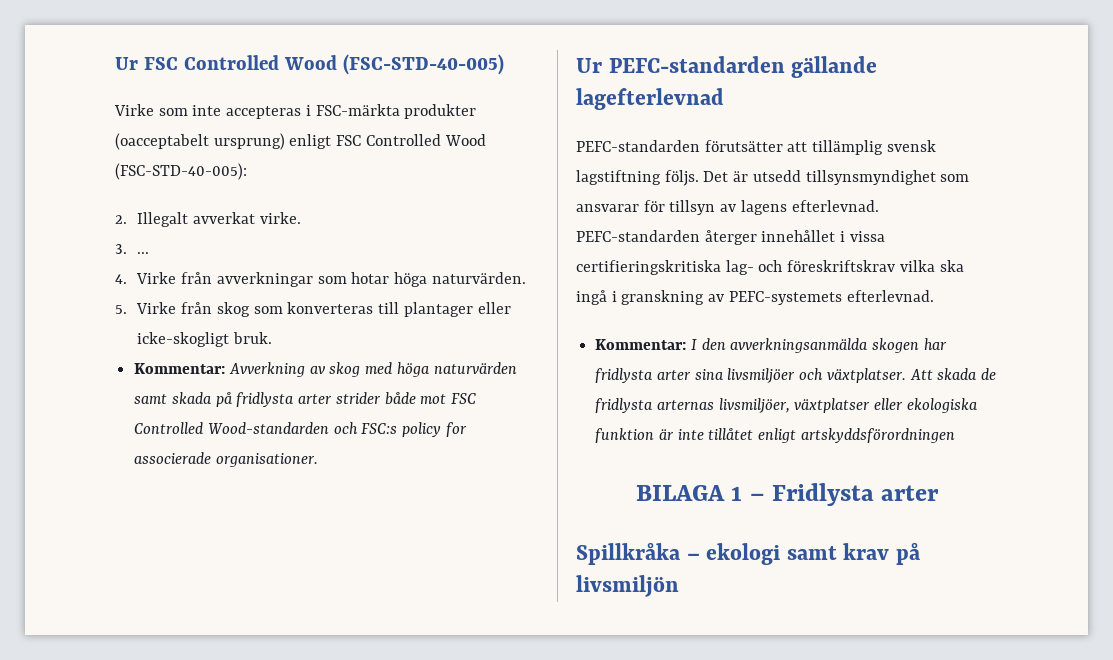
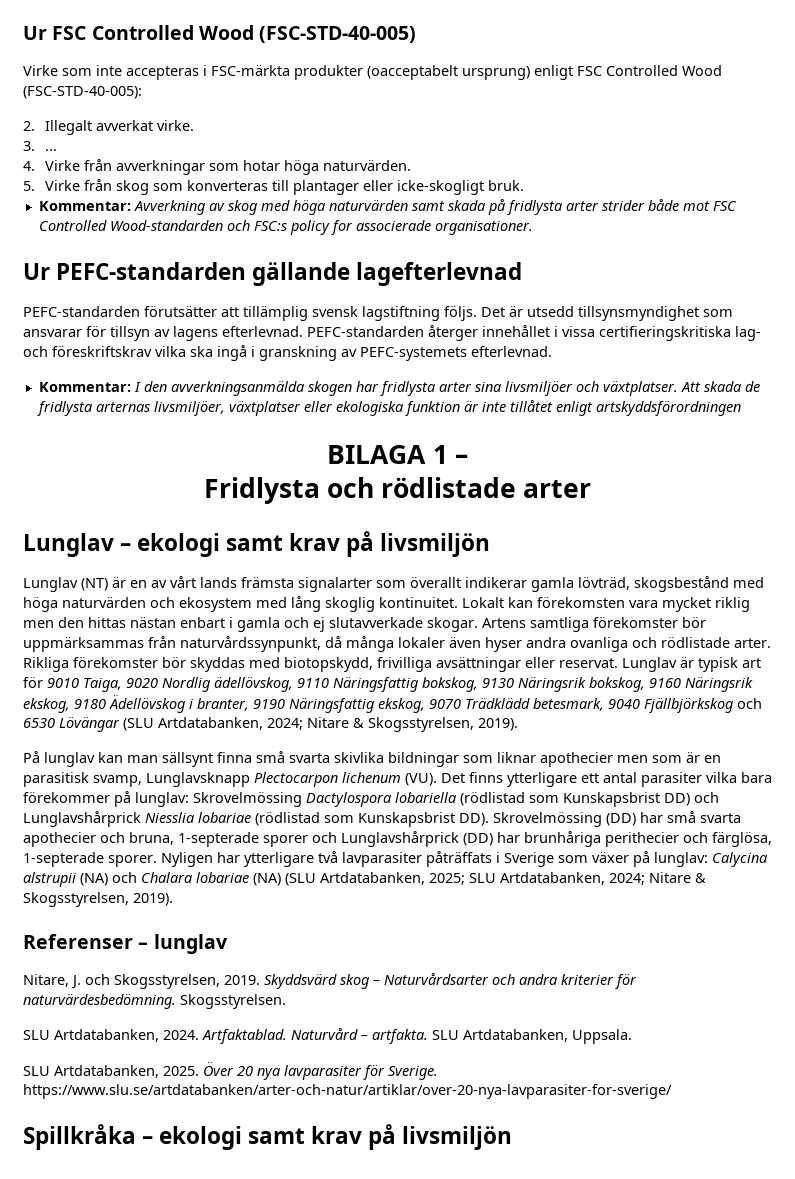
[771,483,940,506] Fridlysta arter -> [203,477,592,504] [23,531,491,557] [23,576,764,592] [23,596,750,612] [23,617,706,632] [23,636,771,652] [23,657,761,672] [23,677,753,692] [23,695,762,713] [23,717,518,732] [23,751,721,767] [23,772,772,787] [23,791,719,807] [23,811,741,827] [23,831,772,847] [23,851,767,867] [23,872,706,887] [23,892,173,907] [23,934,228,954] [23,973,637,989] [23,994,286,1009] [23,1028,632,1044] [23,1062,438,1080] [23,1084,672,1099] // Fridlysta och rödlistade arter // Lunglav – ekologi samt krav på livsmiljön // Lunglav (NT) är en av vårt lands främsta signalarter som överallt indikerar gamla lövträd, skogsbestånd med höga naturvärden och ekosystem med lång skoglig kontinuitet. Lokalt kan förekomsten vara mycket riklig men den hittas nästan enbart i gamla och ej slutavverkade skogar. Artens samtliga förekomster bör uppmärksammas från naturvårdssynpunkt, då många lokaler även hyser andra ovanliga och rödlistade arter. Rikliga förekomster bör skyddas med biotopskydd, frivilliga avsättningar eller reservat. Lunglav är typisk art för 9010 Taiga, 9020 Nordlig ädellövskog, 9110 Näringsfattig bokskog, 9130 Näringsrik bokskog, 9160 Näringsrik ekskog, 9180 Ädellövskog i branter, 9190 Näringsfattig ekskog, 9070 Trädklädd betesmark, 9040 Fjällbjörkskog och 6530 Lövängar (SLU Artdatabanken, 2024; Nitare & Skogsstyrelsen, 2019). // På lunglav kan man sällsynt finna små svarta skivlika bildningar som liknar apothecier men som är en parasitisk svamp, Lunglavsknapp Plectocarpon lichenum (VU). Det finns ytterligare ett antal parasiter vilka bara förekommer på lunglav: Skrovelmössing Dactylospora lobariella (rödlistad som Kunskapsbrist DD) och Lunglavshårprick Niesslia lobariae (rödlistad som Kunskapsbrist DD). Skrovelmössing (DD) har små svarta apothecier och bruna, 1-septerade sporer och Lunglavshårprick (DD) har brunhåriga perithecier och färglösa, 1-septerade sporer. Nyligen har ytterligare två lavparasiter påträffats i Sverige som växer på lunglav: Calycina alstrupii (NA) och Chalara lobariae (NA) (SLU Artdatabanken, 2025; SLU Artdatabanken, 2024; Nitare & Skogsstyrelsen, 2019). // Referenser – lunglav // Nitare, J. och Skogsstyrelsen, 2019. Skyddsvärd skog – Naturvårdsarter och andra kriterier för naturvärdesbedömning. Skogsstyrelsen. // SLU Artdatabanken, 2024. Artfaktablad. Naturvård – artfakta. SLU Artdatabanken, Uppsala. // SLU Artdatabanken, 2025. Över 20 nya lavparasiter för Sverige. https://www.slu.se/artdatabanken/arter-och-natur/artiklar/over-20-nya-lavparasiter-for-sverige/

